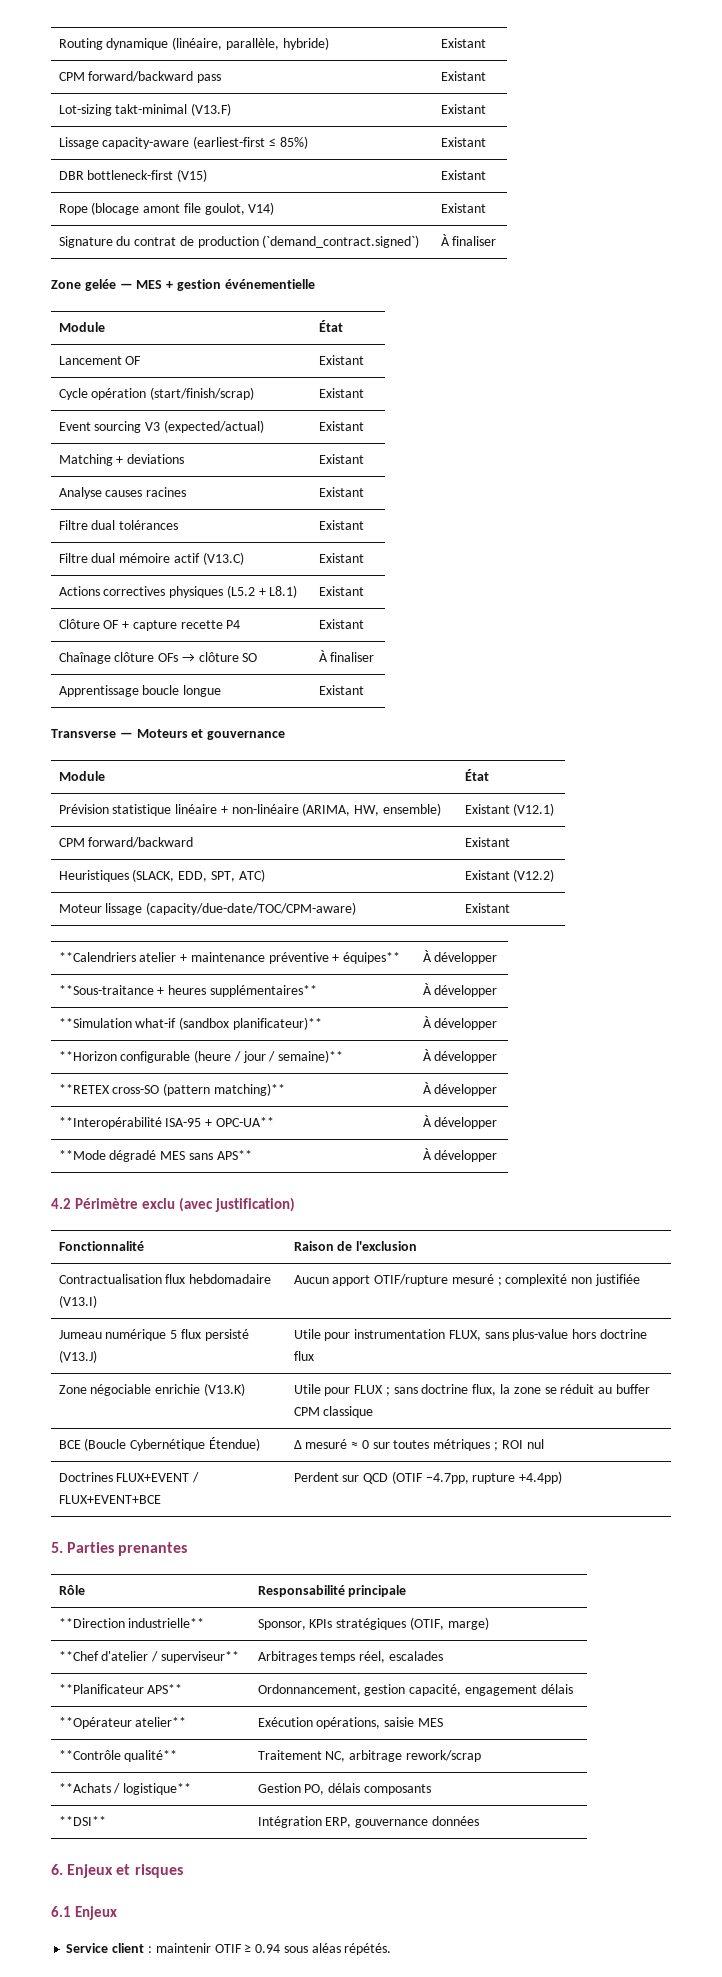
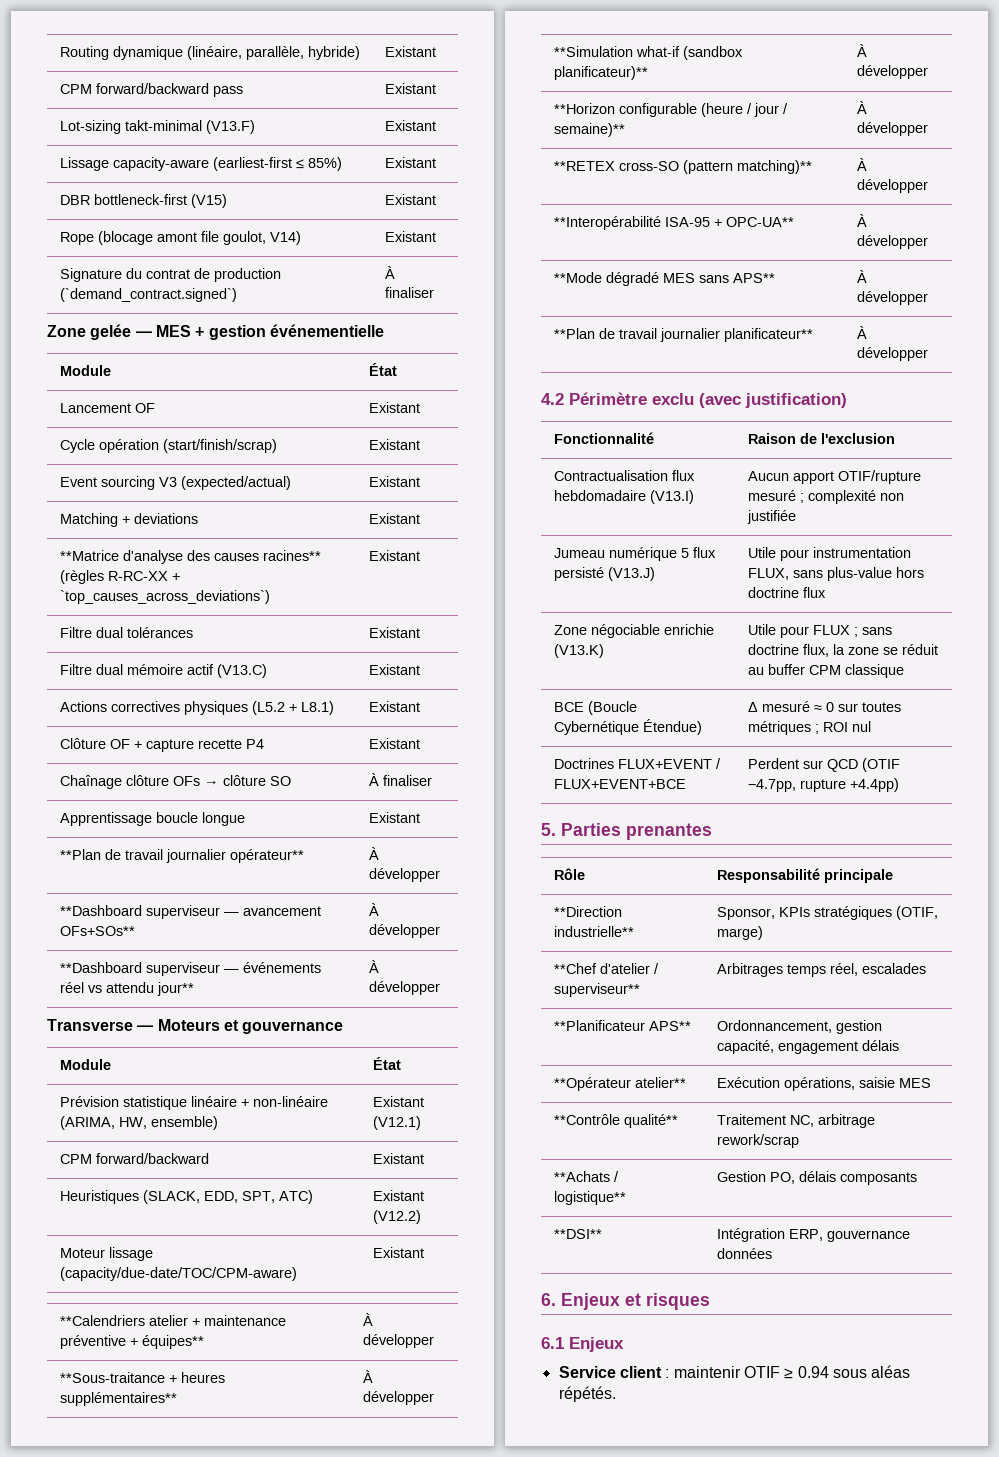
[58,487,187,499] Analyse causes racines -> [59,550,321,564] [59,570,180,584] [59,590,270,604] **Matrice d'analyse des causes racines** (règles R-RC-XX + `top_causes_across_deviations`)
(364, 690) none -> [59,849,304,863] [368,847,379,860] [368,868,440,882] [59,905,321,919] [59,926,135,936] [368,903,379,916] [368,924,440,938] [59,962,321,976] [59,982,194,996] [368,960,379,973] [368,981,440,995] // **Plan de travail journalier opérateur** | À développer // **Dashboard superviseur — avancement OFs+SOs** | À développer // **Dashboard superviseur — événements réel vs attendu jour** | À développer
(498, 1156) none -> [553,328,813,342] [856,326,867,339] [856,347,928,361] // **Plan de travail journalier planificateur** | À développer

